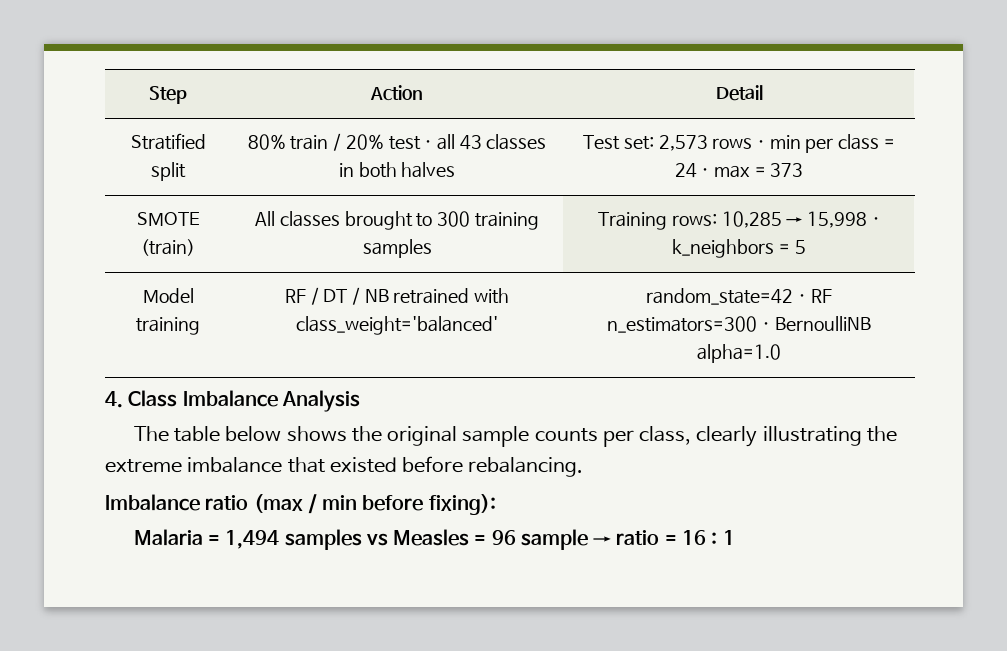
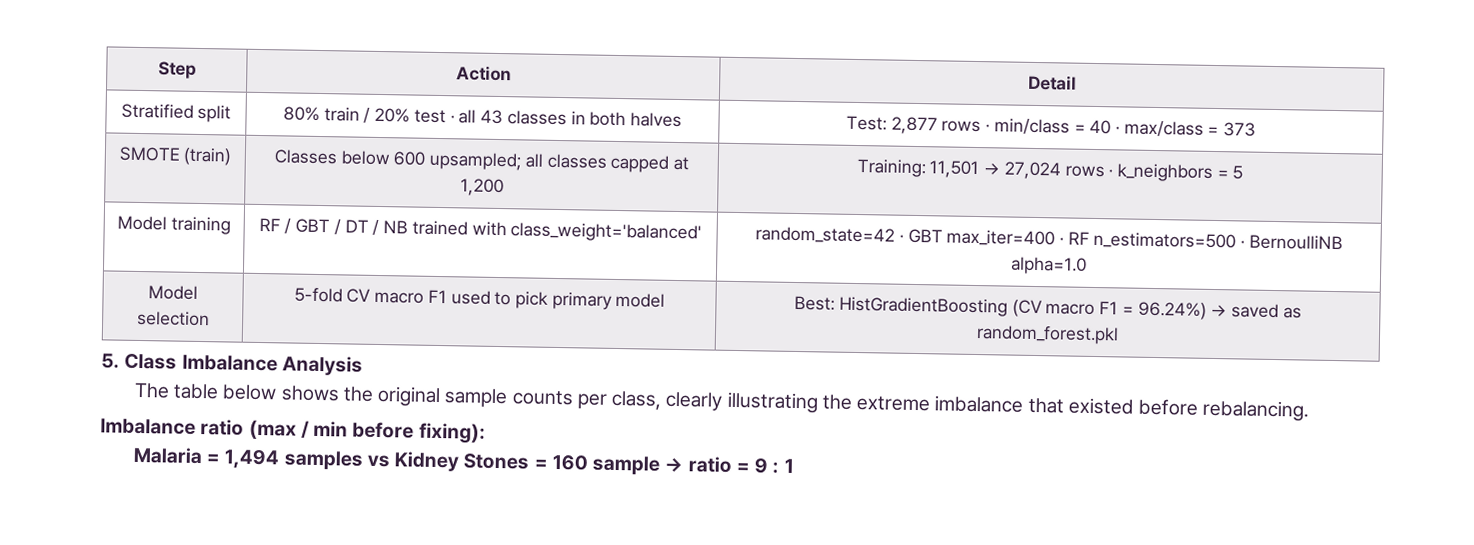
[583,134,895,153] [674,163,804,178] [136,212,200,226] [141,239,195,256] [255,211,539,230] [362,239,432,258] [598,211,868,230] Test set: 2,573 rows · min per class = 24 · max = 373 // SMOTE (train) | All classes brought to 300 training samples | Training rows: 10,285 → 15,998 -> [845,115,1257,137] [118,146,233,166] [273,149,690,173] [459,178,504,197] [856,158,1105,180] Test: 2,877 rows · min/class = 40 · max/class = 373 // SMOTE (train) | Classes below 600 upsampled; all classes capped at 1,200 | Training: 11,501 → 27,024 rows
(319, 296) none -> [295,218,341,235] GBT /
[393,288,470,304] retrained -> [411,220,468,236] trained
[810,289,832,303] [607,316,871,333] [697,344,781,363] [105,391,123,408] RF n_estimators=300 · BernoulliNB alpha=1.0 // 4. -> [907,228,1343,251] [1011,256,1087,275] [148,285,198,300] [136,310,210,327] [293,287,666,310] [794,295,1302,320] [976,325,1119,345] [101,353,120,369] GBT max_iter=400 · RF n_estimators=500 · BernoulliNB alpha=1.0 // Model selection | 5-fold CV macro F1 used to pick primary model | Best: HistGradientBoosting (CV macro F1 = 96.24%) → saved as random_forest.pkl // 5.
[393,529,516,546] Measles = 96 -> [394,451,588,472] Kidney Stones = 160
[681,530,706,545] 16 -> [754,458,769,474] 9

